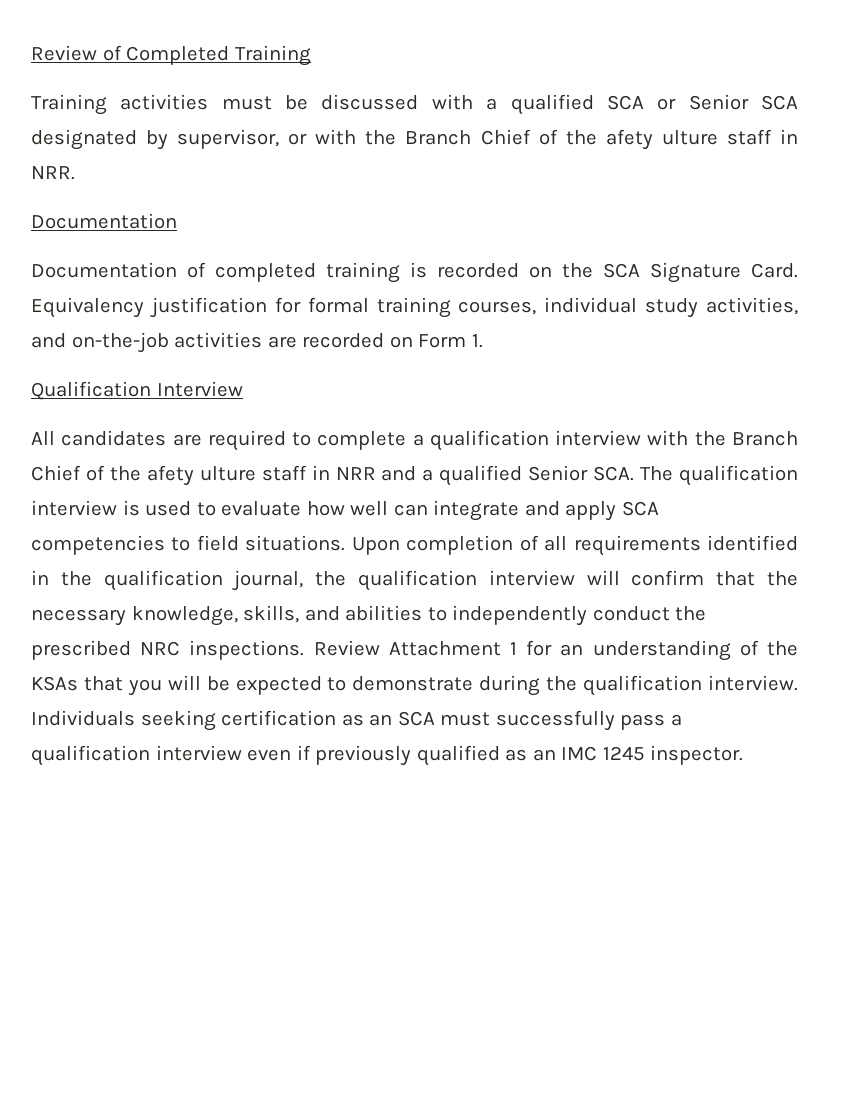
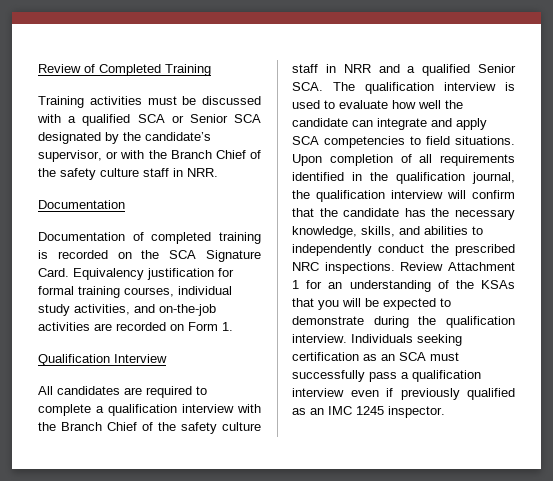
(169, 140) none -> [123,132,211,141] the candidate’s
[605,129,718,150] afety ulture -> [60,168,139,180] safety culture
[146,465,256,486] afety ulture -> [181,422,261,434] safety culture
(389, 508) none -> [445,100,463,109] [292,118,348,127] the candidate
(798, 578) none -> [343,208,450,217] candidate has the

